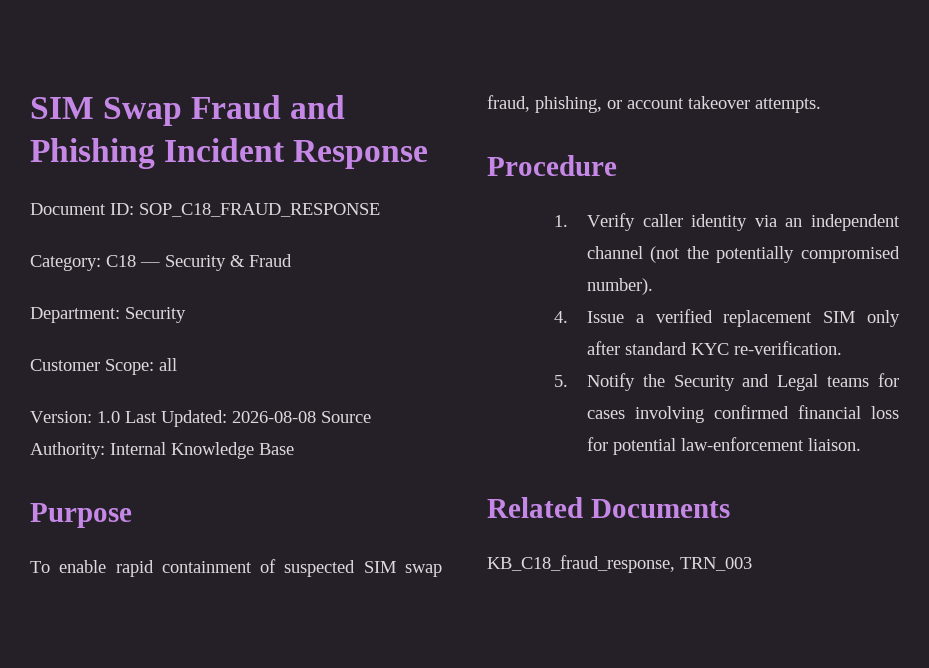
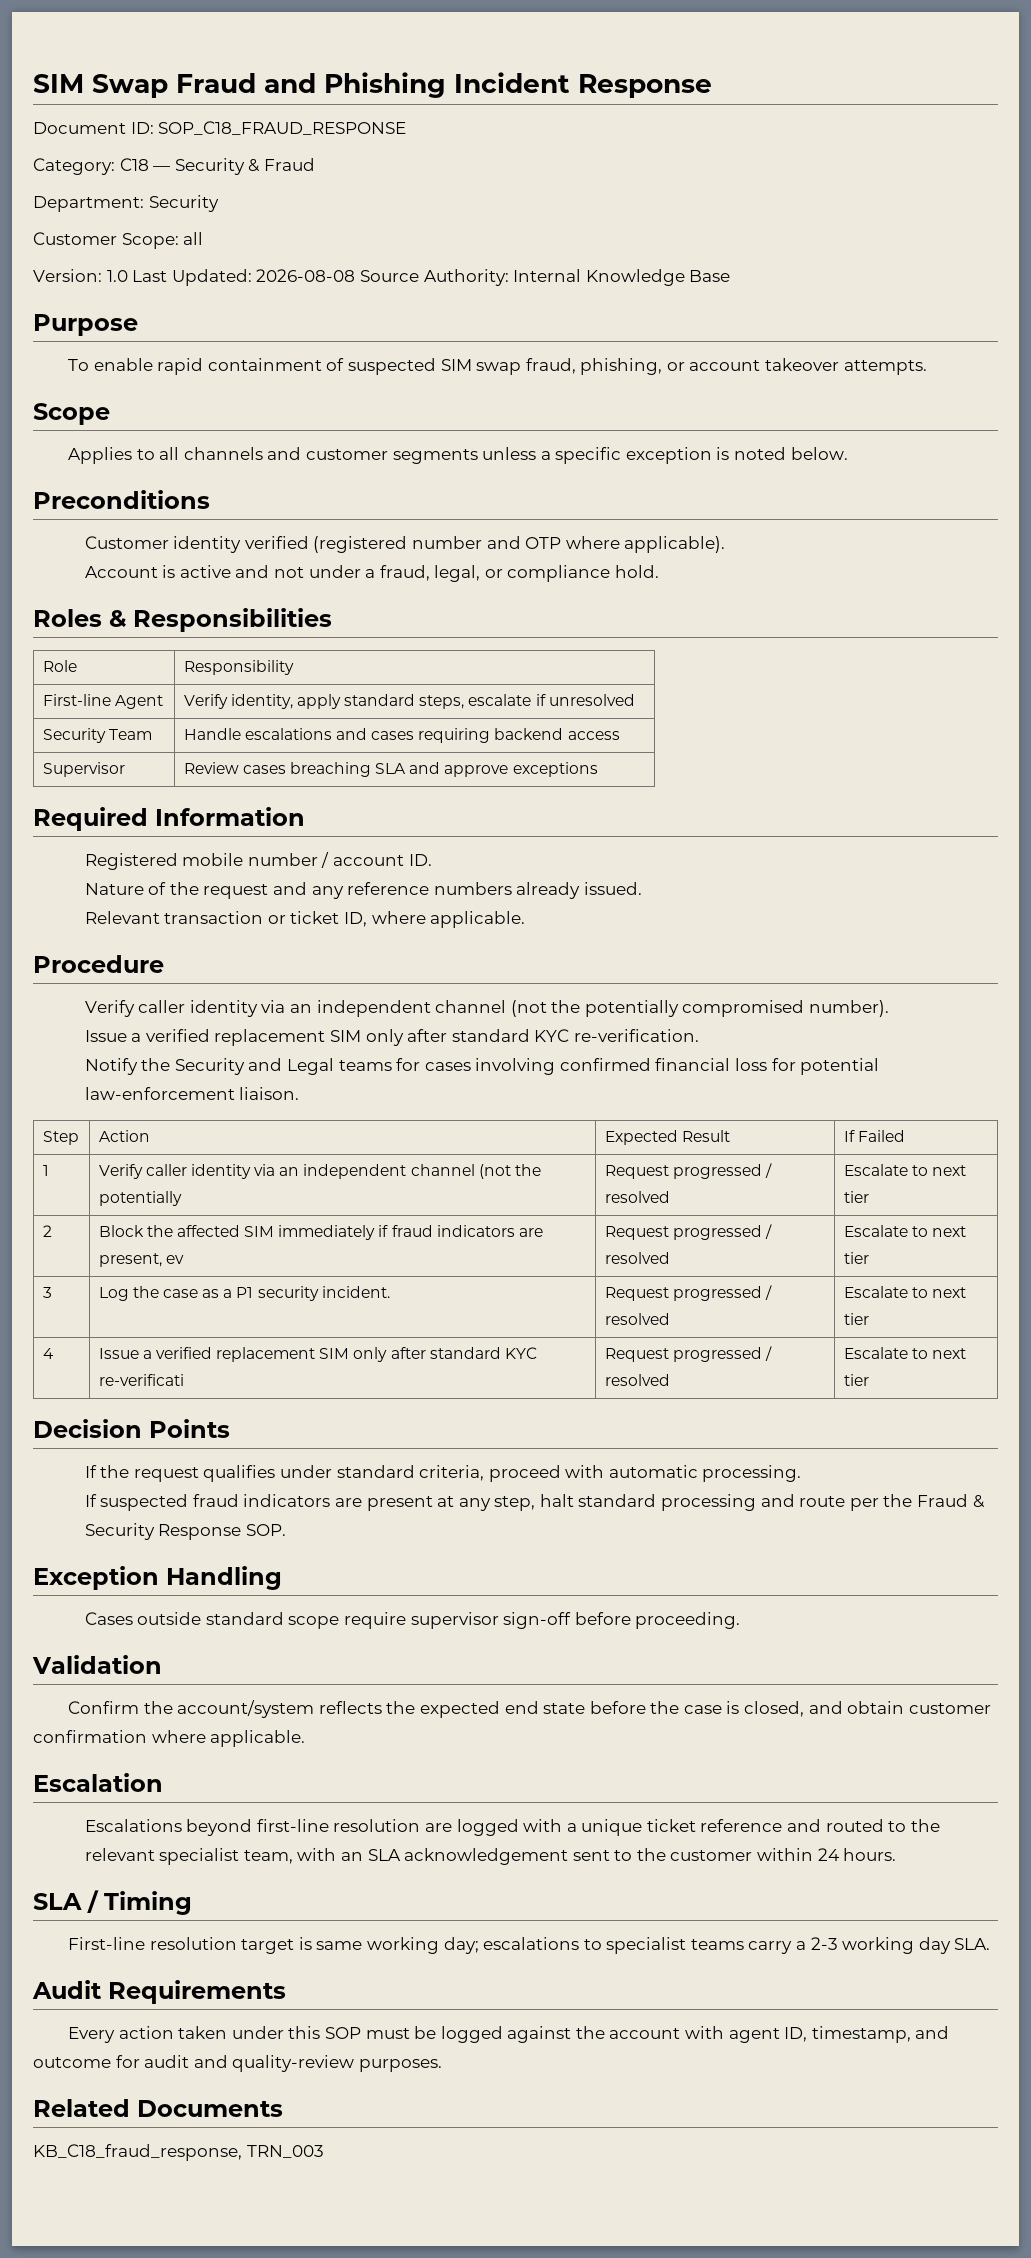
(821, 105) none -> [33,403,110,425] [67,447,848,464] [33,490,210,509] [84,536,726,553] [84,565,660,582] [33,608,332,632] [42,660,77,672] [183,660,294,675] [42,694,163,709] [183,694,635,709] [42,728,152,743] [183,728,620,743] [42,762,125,777] [183,762,598,777] [33,807,305,831] [84,852,432,870] [84,882,642,899] [84,911,526,928] // Scope // Applies to all channels and customer segments unless a specific exception is noted below. // Preconditions // Customer identity verified (registered number and OTP where applicable). // Account is active and not under a fraud, legal, or compliance hold. // Roles & Responsibilities // Role | Responsibility // First-line Agent | Verify identity, apply standard steps, escalate if unresolved // Security Team | Handle escalations and cases requiring backend access // Supervisor | Review cases breaching SLA and approve exceptions // Required Information // Registered mobile number / account ID. // Nature of the request and any reference numbers already issued. // Relevant transaction or ticket ID, where applicable.
[553,215,568,227] 1. -> (164, 964) none
[553,311,568,323] 4. -> (890, 1008) none
[553,375,568,387] 5. -> (699, 1035) none
(861, 444) none -> [42,1131,79,1145] [98,1130,150,1142] [604,1130,730,1145] [843,1130,905,1142] [42,1165,49,1176] [98,1164,542,1179] [98,1191,182,1206] [604,1163,772,1179] [604,1191,670,1203] [843,1164,966,1176] [843,1191,869,1203] [42,1225,52,1237] [98,1225,544,1240] [98,1253,184,1267] [604,1224,772,1240] [604,1252,670,1264] [843,1225,966,1237] [843,1252,869,1264] [42,1287,52,1298] [98,1286,390,1301] [604,1285,772,1301] [604,1313,670,1325] [843,1286,966,1298] [843,1313,869,1325] [42,1348,54,1359] [98,1347,538,1362] [98,1374,184,1386] [604,1346,772,1362] [604,1374,670,1386] [843,1347,966,1359] [843,1374,869,1386] [33,1419,230,1438] [84,1465,802,1482] [84,1494,985,1511] [84,1523,286,1540] [33,1566,282,1590] [84,1612,741,1629] [32,1655,162,1674] [67,1700,991,1718] [33,1730,306,1747] [33,1773,163,1792] [84,1819,940,1836] [84,1848,897,1865] [33,1890,192,1915] [67,1937,991,1954] [32,1980,286,2004] [67,2026,950,2043] [33,2055,442,2072] // Step | Action | Expected Result | If Failed // 1 | Verify caller identity via an independent channel (not the potentially | Request progressed / resolved | Escalate to next tier // 2 | Block the affected SIM immediately if fraud indicators are present, ev | Request progressed / resolved | Escalate to next tier // 3 | Log the case as a P1 security incident. | Request progressed / resolved | Escalate to next tier // 4 | Issue a verified replacement SIM only after standard KYC re-verificati | Request progressed / resolved | Escalate to next tier // Decision Points // If the request qualifies under standard criteria, proceed with automatic processing. // If suspected fraud indicators are present at any step, halt standard processing and route per the Fraud & Security Response SOP. // Exception Handling // Cases outside standard scope require supervisor sign-off before proceeding. // Validation // Confirm the account/system reflects the expected end state before the case is closed, and obtain customer confirmation where applicable. // Escalation // Escalations beyond first-line resolution are logged with a unique ticket reference and routed to the relevant specialist team, with an SLA acknowledgement sent to the customer within 24 hours. // SLA / Timing // First-line resolution target is same working day; escalations to specialist teams carry a 2-3 working day SLA. // Audit Requirements // Every action taken under this SOP must be logged against the account with agent ID, timestamp, and outcome for audit and quality-review purposes.

